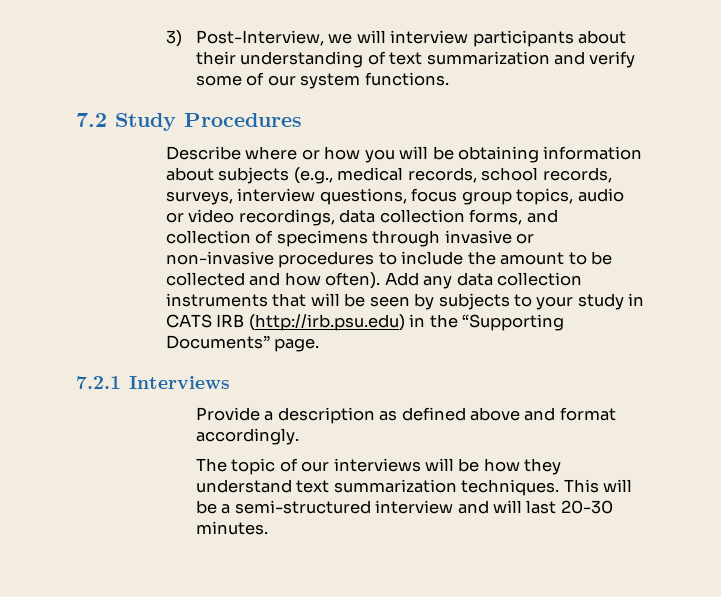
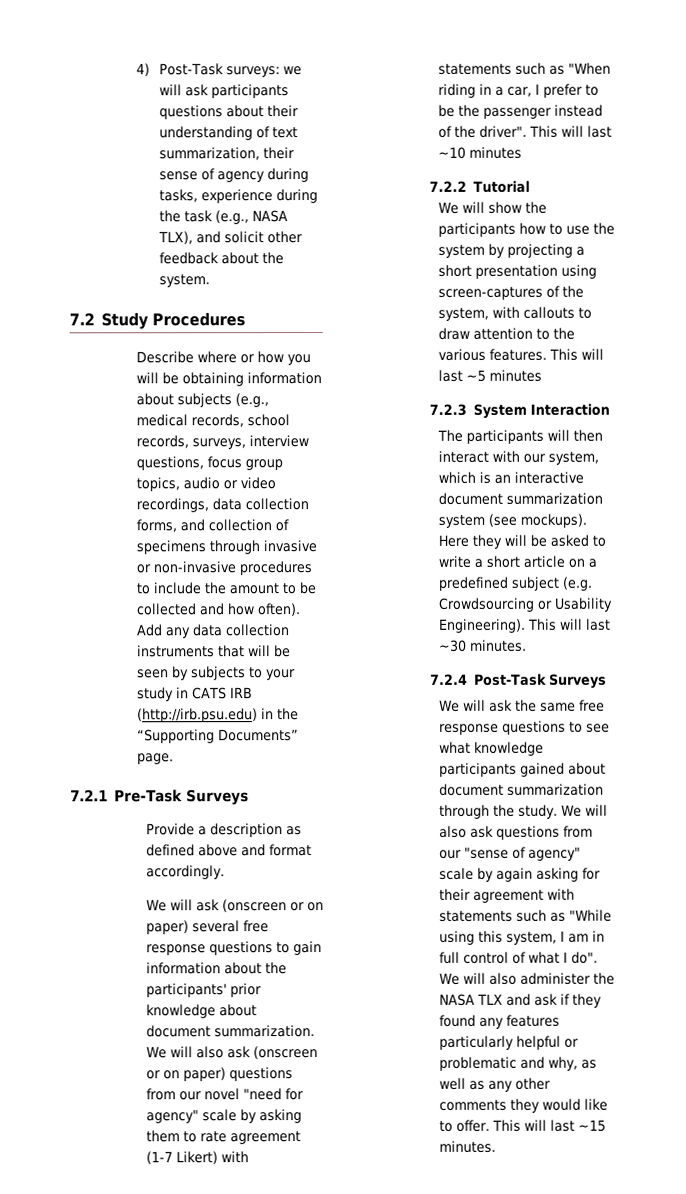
[165,30,574,47] 3) Post-Interview, we will interview participants -> [136,63,302,78] [158,84,289,99] [158,105,223,120] 4) Post-Task surveys: we will ask participants questions
[426,51,636,68] [195,72,449,89] summarization and verify some of our system functions. -> [158,147,295,161] [158,168,309,183] [158,189,318,204] [158,210,288,225] [157,231,303,245] [158,252,284,265] [158,274,210,288] summarization, their sense of agency during tasks, experience during the task (e.g., NASA TLX), and solicit other feedback about the system.
[129,376,231,389] Interviews -> [113,789,249,806] Pre-Task Surveys
[195,458,562,475] [195,479,633,496] [195,500,613,514] The topic of our interviews will be how they understand text summarization techniques. This will be a semi-structured interview and will last 20-30 -> [145,899,324,913] [145,920,269,935] [145,941,322,956] [145,962,287,975] [145,983,262,998] [145,1004,257,1019] [145,1025,315,1038] [145,1046,318,1060] [145,1067,293,1082] [145,1088,304,1101] [145,1109,302,1124] [145,1130,301,1145] [145,1151,249,1165] [437,62,611,75] [437,83,599,98] [437,104,603,119] [437,125,612,138] [437,146,522,159] [429,180,531,193] [437,201,547,214] [437,222,615,237] [437,243,585,258] [437,264,597,279] [437,285,584,300] [437,306,592,321] [437,327,575,340] [437,348,604,361] [437,369,542,382] [429,403,611,419] [436,429,603,444] [437,450,599,465] [437,471,584,484] [437,492,603,505] [437,513,587,528] [437,534,606,549] [437,555,597,568] [437,576,592,591] [438,597,613,612] [438,618,611,633] [438,639,527,652] [430,673,608,689] [438,699,605,712] [438,720,610,735] [438,741,544,756] [438,762,606,777] [438,783,604,796] [438,804,608,819] [438,825,593,840] [438,846,581,861] [438,867,601,882] [438,888,575,903] [438,909,612,922] [438,930,605,945] [438,951,598,964] [438,972,615,985] [438,993,602,1008] [438,1014,560,1029] [438,1035,579,1050] [438,1056,597,1071] [438,1077,551,1092] [438,1098,608,1113] [438,1119,606,1132] We will ask (onscreen or on paper) several free response questions to gain information about the participants' prior knowledge about document summarization. We will also ask (onscreen or on paper) questions from our novel "need for agency" scale by asking them to rate agreement (1-7 Likert) with statements such as "When riding in a car, I prefer to be the passenger instead of the driver". This will last ~10 minutes // 7.2.2 Tutorial // We will show the participants how to use the system by projecting a short presentation using screen-captures of the system, with callouts to draw attention to the various features. This will last ~5 minutes // 7.2.3 System Interaction // The participants will then interact with our system, which is an interactive document summarization system (see mockups). Here they will be asked to write a short article on a predefined subject (e.g. Crowdsourcing or Usability Engineering). This will last ~30 minutes. // 7.2.4 Post-Task Surveys // We will ask the same free response questions to see what knowledge participants gained about document summarization through the study. We will also ask questions from our "sense of agency" scale by again asking for their agreement with statements such as "While using this system, I am in full control of what I do". We will also administer the NASA TLX and ask if they found any features particularly helpful or problematic and why, as well as any other comments they would like to offer. This will last ~15

